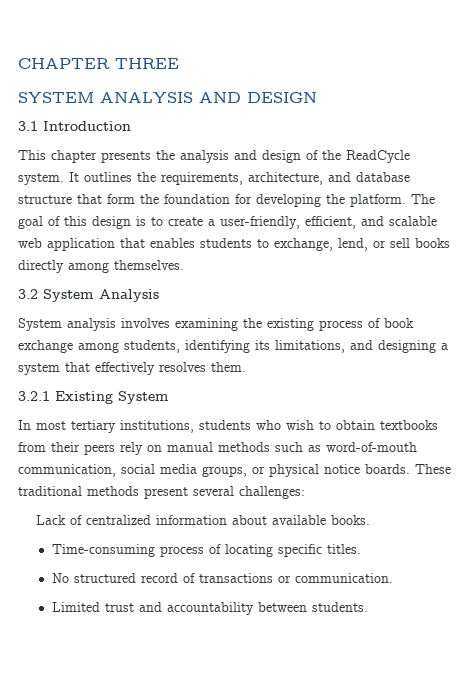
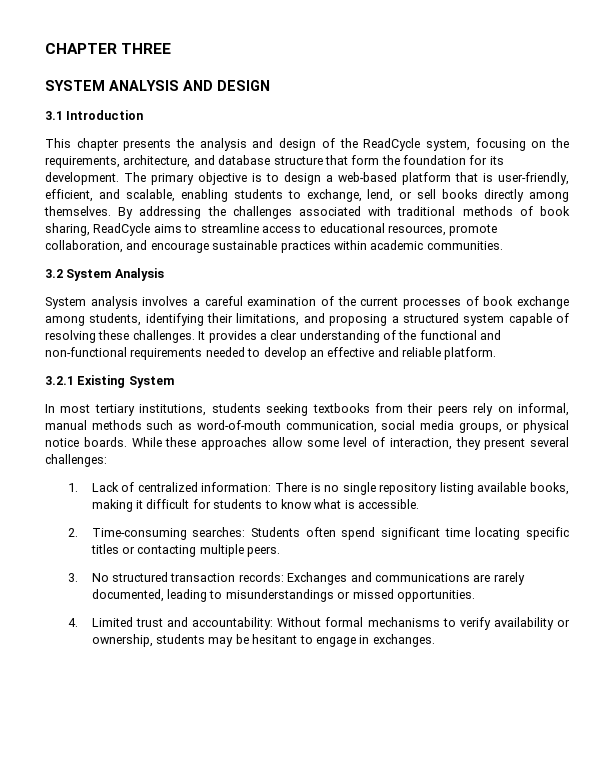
[18,172,132,185] system. It outlines -> [425,138,547,151] system, focusing on
[256,194,435,207] [18,216,437,229] [18,238,195,251] developing the platform. The goal of this design is to create a user-friendly, efficient, and scalable web application that enables -> [489,156,504,165] [45,172,569,185] [45,189,228,202] its development. The primary objective is to design a web-based platform that is user-friendly, efficient, and scalable, enabling
(184, 265) none -> [118,206,570,219] [45,223,498,236] [45,240,503,253] By addressing the challenges associated with traditional methods of book sharing, ReadCycle aims to streamline access to educational resources, promote collaboration, and encourage sustainable practices within academic communities.
[175,318,363,331] examining the existing process -> [192,296,461,309] a careful examination of the current processes
[255,340,270,350] its -> [207,313,234,323] their
[378,340,448,353] [18,362,246,375] designing a system that effectively resolves them. -> [329,313,569,326] [45,330,502,343] [45,347,497,360] proposing a structured system capable of resolving these challenges. It provides a clear understanding of the functional and non-functional requirements needed to develop an effective and reliable platform.
[256,420,375,430] who wish to obtain -> [266,403,309,416] seeking
(162, 448) none -> [518,403,570,416] informal,
[415,464,451,474] [18,486,139,496] These traditional methods -> [131,437,481,450] While these approaches allow some level of interaction, they
(305, 492) none -> [68,483,79,492] 1.
[156,515,371,525] [51,544,361,557] [51,573,393,583] [51,602,368,615] information about available books. // Time-consuming process of locating specific titles. // No structured record of transactions or communication. // Limited trust and accountability between students. -> [201,482,570,495] [91,499,420,512] [68,527,570,540] [90,544,281,557] [68,572,525,585] [91,589,475,602] [68,617,570,630] [91,634,435,647] information: There is no single repository listing available books, making it difficult for students to know what is accessible. // 2. Time-consuming searches: Students often spend significant time locating specific titles or contacting multiple peers. // 3. No structured transaction records: Exchanges and communications are rarely documented, leading to misunderstandings or missed opportunities. // 4. Limited trust and accountability: Without formal mechanisms to verify availability or ownership, students may be hesitant to engage in exchanges.

